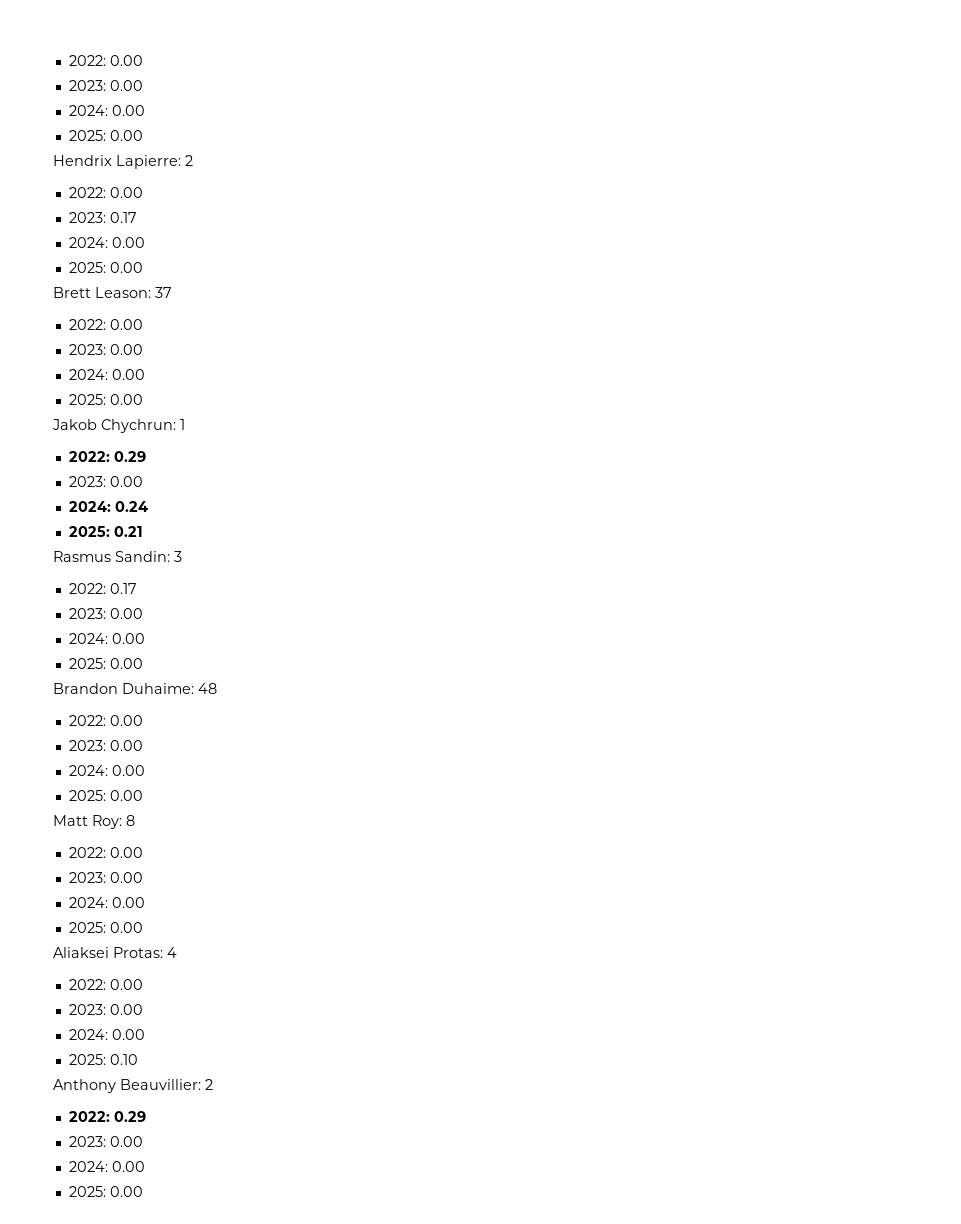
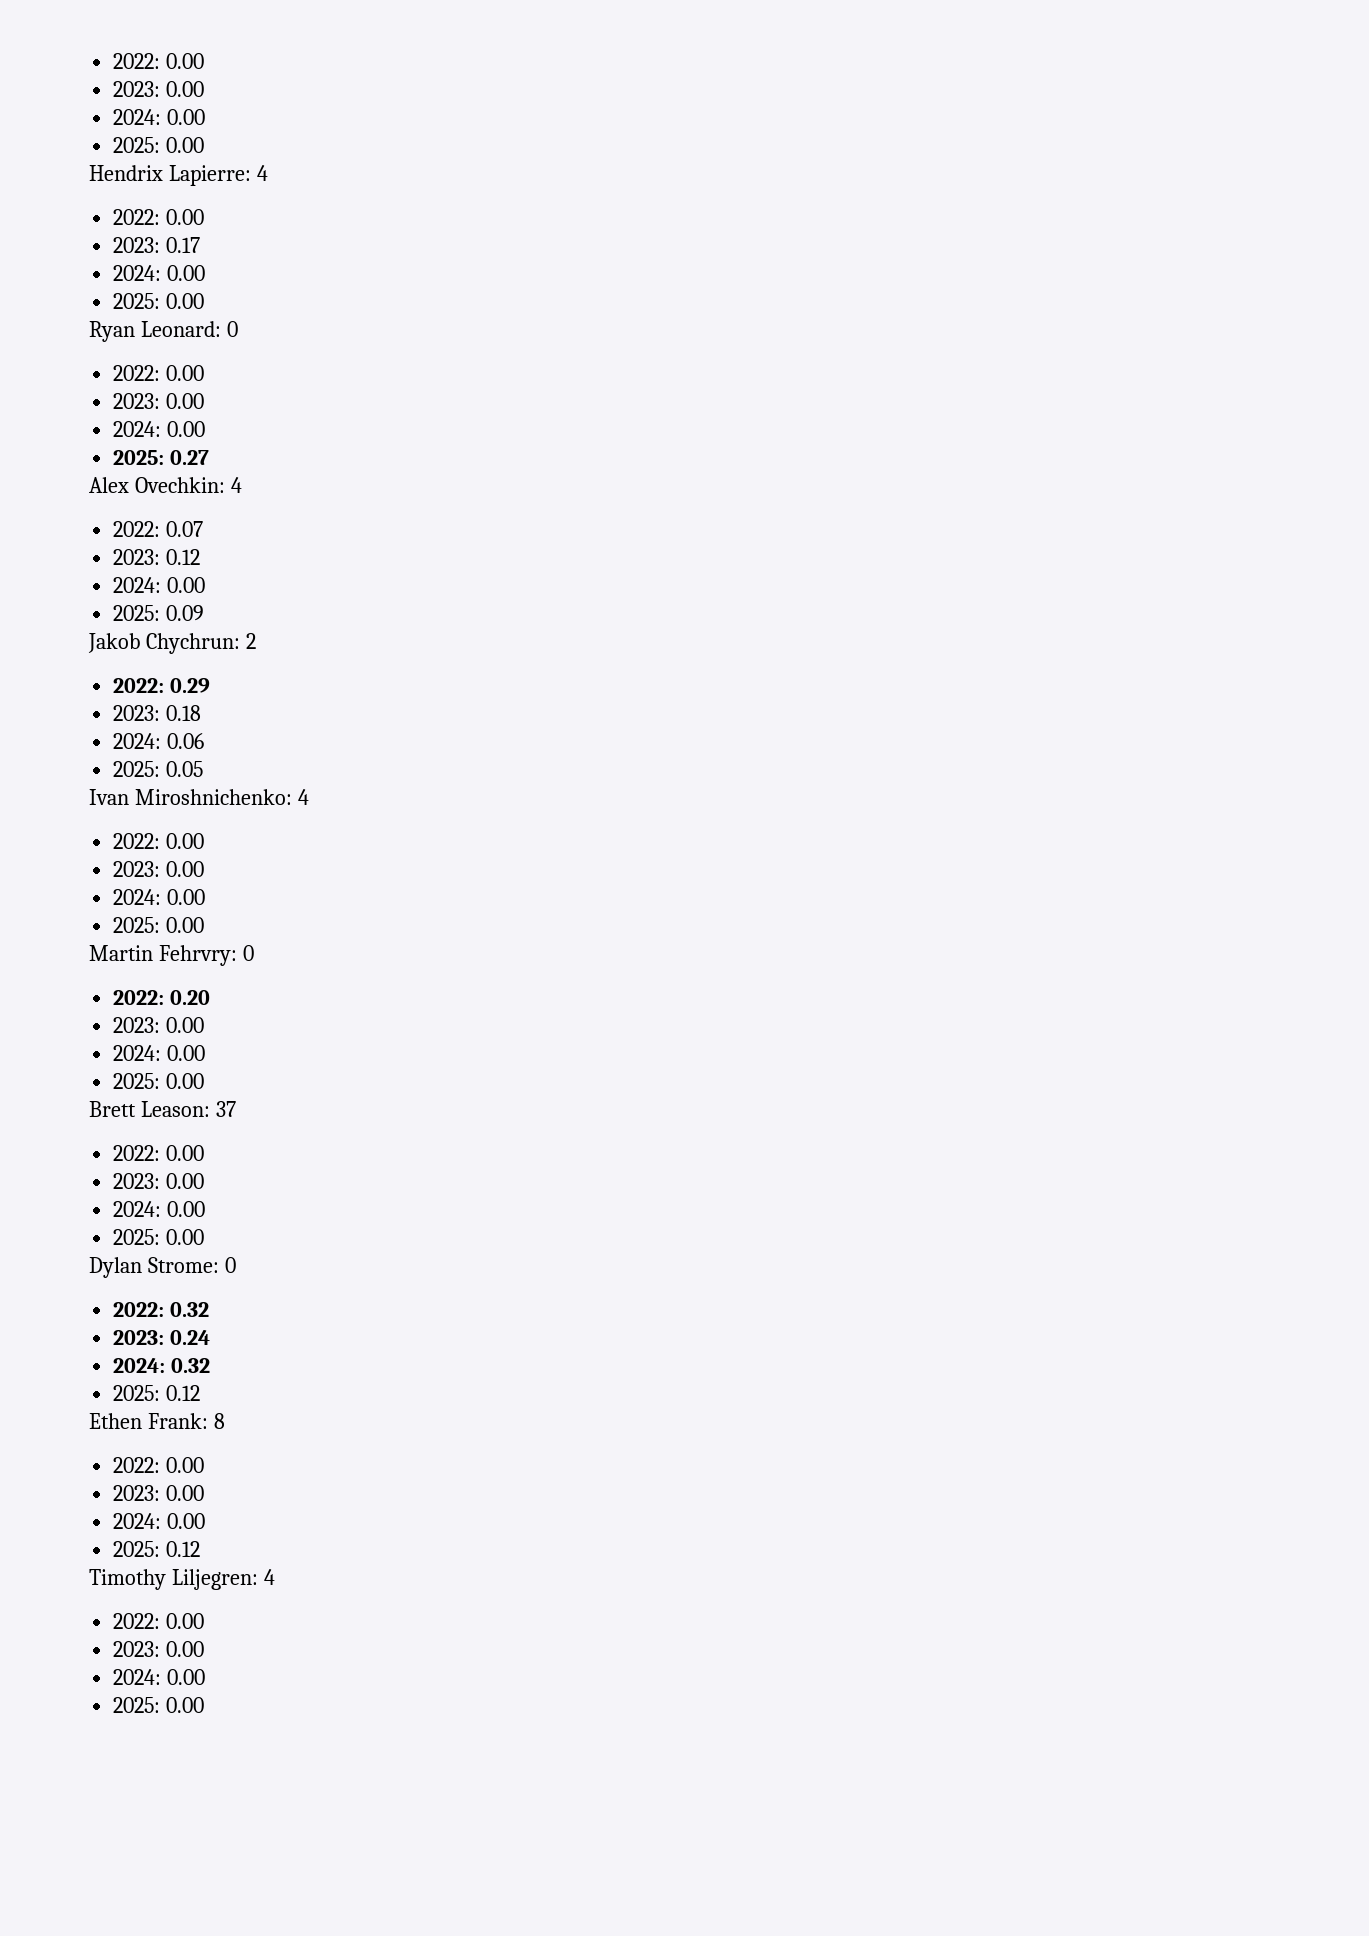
[185,155,193,166] 2 -> [256,165,268,181] 4
(143, 267) none -> [89,321,238,342] [113,365,205,381] [113,393,205,409] [113,421,206,437] [113,450,210,465] [89,477,242,493] [113,521,204,537] [113,549,201,565] [113,577,206,593] [113,605,205,621] [88,633,256,654] [113,678,211,693] [113,705,202,721] [113,733,205,749] [113,761,204,777] [89,789,309,805] [113,833,205,849] [113,861,205,877] [113,889,206,905] [113,917,205,933] [89,945,254,966] [113,990,211,1005] [113,1017,205,1033] [113,1045,206,1061] [113,1073,205,1089] // Ryan Leonard: 0 // 2022: 0.00 // 2023: 0.00 // 2024: 0.00 // 2025: 0.27 // Alex Ovechkin: 4 // 2022: 0.07 // 2023: 0.12 // 2024: 0.00 // 2025: 0.09 // Jakob Chychrun: 2 // 2022: 0.29 // 2023: 0.18 // 2024: 0.06 // 2025: 0.05 // Ivan Miroshnichenko: 4 // 2022: 0.00 // 2023: 0.00 // 2024: 0.00 // 2025: 0.00 // Martin Fehrvry: 0 // 2022: 0.20 // 2023: 0.00 // 2024: 0.00 // 2025: 0.00
[52,419,185,433] [68,451,146,462] [68,476,143,487] [68,501,148,512] [68,526,143,537] [53,551,182,562] [68,583,137,594] [68,608,143,619] [68,633,145,644] [68,658,143,669] [53,683,217,694] [68,715,143,726] [68,740,143,751] [68,765,145,776] [68,790,143,801] [53,815,135,829] [68,847,143,858] [68,872,143,883] [68,897,145,908] [68,922,143,933] [53,947,177,958] [68,979,143,990] [68,1004,143,1015] [68,1029,145,1040] [68,1054,138,1065] [53,1079,213,1093] [68,1111,146,1122] [68,1136,143,1147] [68,1161,145,1172] [68,1186,143,1197] Jakob Chychrun: 1 // 2022: 0.29 // 2023: 0.00 // 2024: 0.24 // 2025: 0.21 // Rasmus Sandin: 3 // 2022: 0.17 // 2023: 0.00 // 2024: 0.00 // 2025: 0.00 // Brandon Duhaime: 48 // 2022: 0.00 // 2023: 0.00 // 2024: 0.00 // 2025: 0.00 // Matt Roy: 8 // 2022: 0.00 // 2023: 0.00 // 2024: 0.00 // 2025: 0.00 // Aliaksei Protas: 4 // 2022: 0.00 // 2023: 0.00 // 2024: 0.00 // 2025: 0.10 // Anthony Beauvillier: 2 // 2022: 0.29 // 2023: 0.00 // 2024: 0.00 // 2025: 0.00 -> [89,1257,236,1278] [113,1302,210,1317] [113,1330,211,1345] [113,1358,211,1373] [113,1385,201,1401] [89,1413,225,1429] [113,1457,205,1473] [113,1485,205,1501] [113,1513,206,1529] [113,1541,201,1557] [89,1569,275,1590] [113,1613,205,1629] [113,1641,205,1657] [113,1669,206,1685] [113,1697,205,1713] Dylan Strome: 0 // 2022: 0.32 // 2023: 0.24 // 2024: 0.32 // 2025: 0.12 // Ethen Frank: 8 // 2022: 0.00 // 2023: 0.00 // 2024: 0.00 // 2025: 0.12 // Timothy Liljegren: 4 // 2022: 0.00 // 2023: 0.00 // 2024: 0.00 // 2025: 0.00

